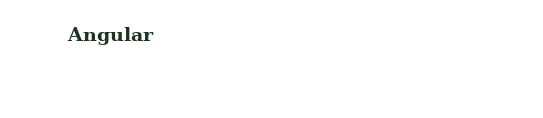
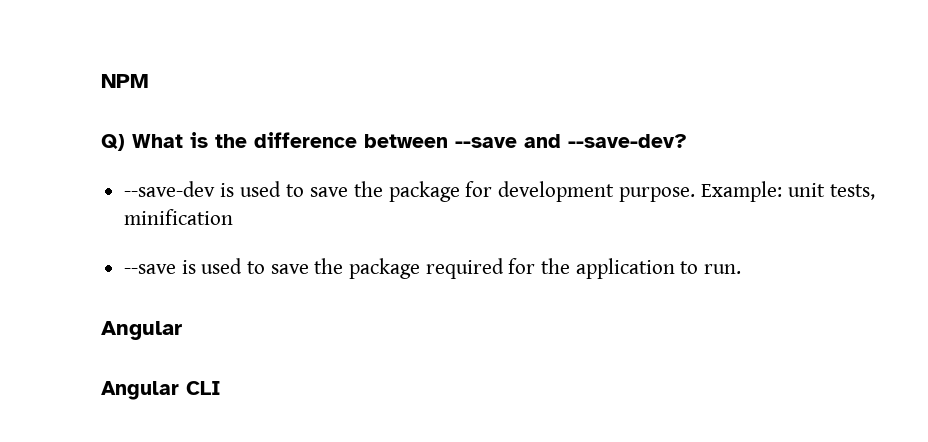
[67,27,154,45] Angular -> [101,74,149,88] [101,132,687,151] [124,181,875,202] [124,209,234,225] [124,258,742,279] [101,321,182,340] [101,381,221,400] NPM // Q) What is the difference between --save and --save-dev? // --save-dev is used to save the package for development purpose. Example: unit tests, minification // --save is used to save the package required for the application to run. // Angular // Angular CLI

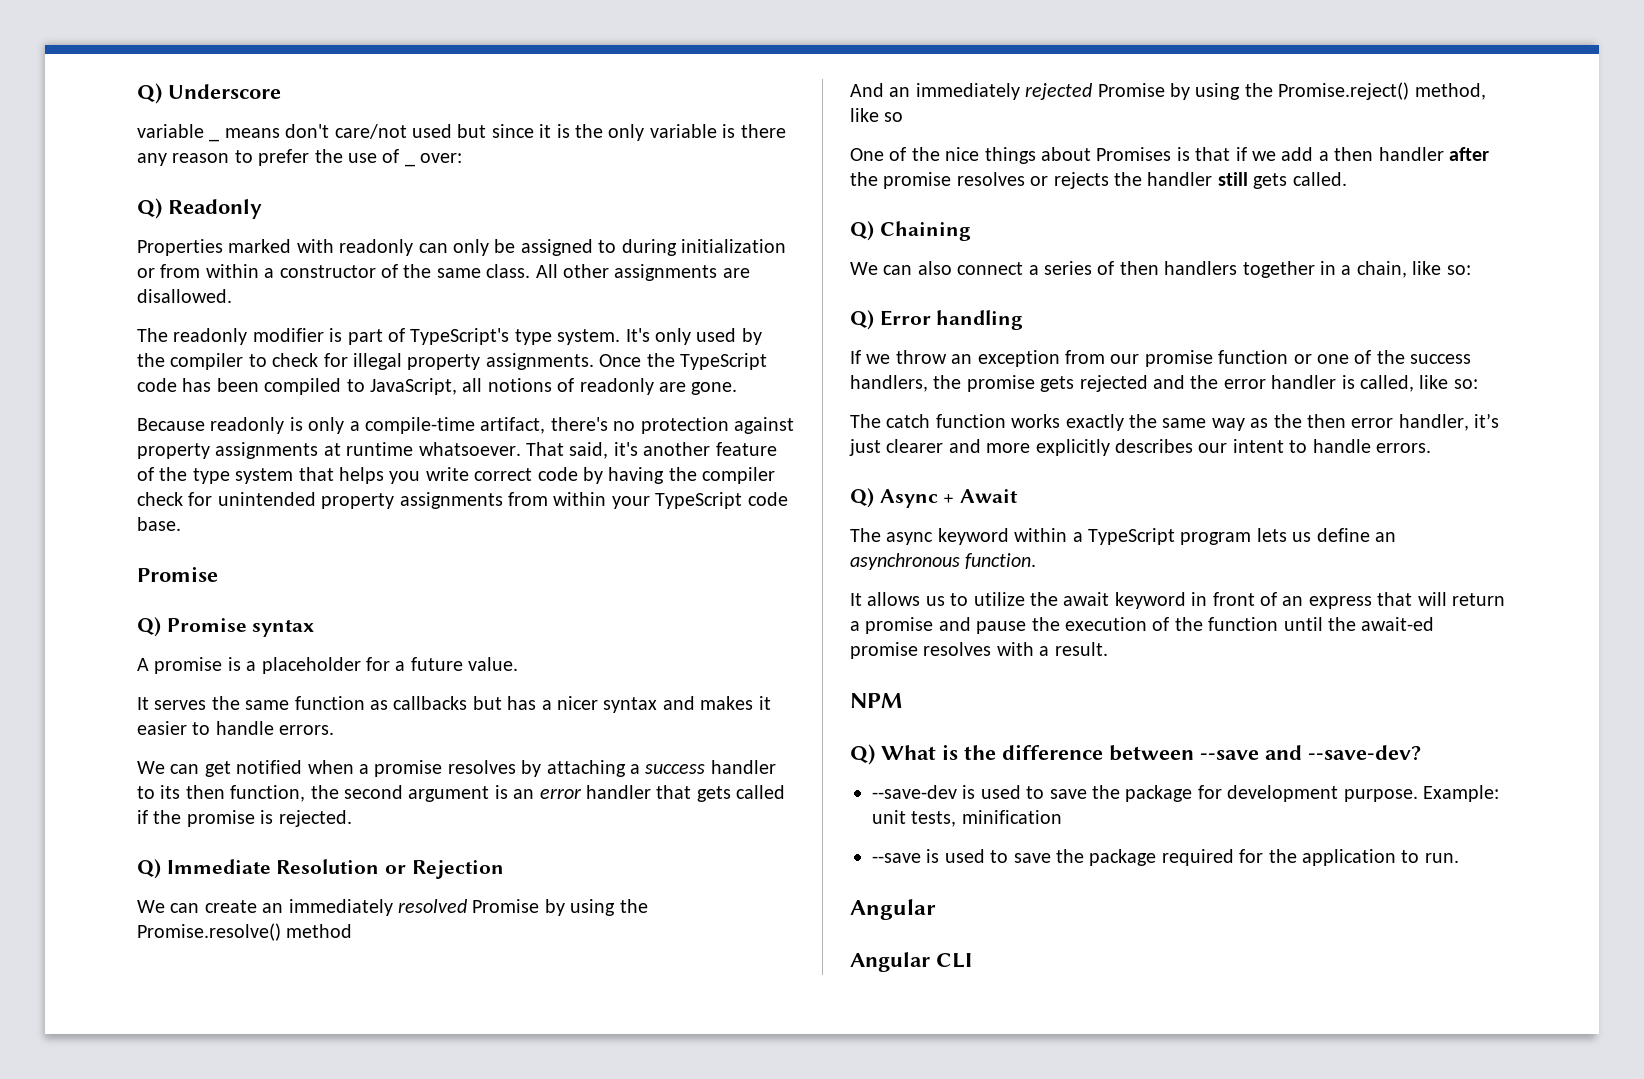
(101, 81) none -> [137,83,281,104] [137,124,204,138] [209,138,220,142] [224,124,786,141] [137,149,400,166] [404,163,415,167] [420,153,463,163] [137,198,262,219] [137,239,786,256] [137,264,750,281] [137,289,232,303] [137,328,762,345] [137,353,767,370] [137,378,738,395] [137,417,794,434] [137,442,777,459] [137,467,776,484] [137,492,788,509] [137,517,181,531] [137,566,218,582] [137,617,315,637] [137,657,519,674] [137,696,771,713] [137,721,335,735] [137,760,776,777] [137,785,786,802] [137,810,352,827] [137,859,504,879] [137,899,648,916] [137,923,353,941] [850,82,1486,100] [850,108,904,122] [850,147,1489,164] [850,172,1347,189] [850,221,971,241] [850,261,1471,278] [850,310,1024,330] [850,350,1472,367] [850,375,1478,392] [850,413,1500,431] [849,439,1431,456] [850,488,1019,508] [850,528,1396,545] [850,553,1037,570] [850,592,1505,609] [850,617,1435,634] [850,642,1108,659] Q) Underscore // variable _ means don't care/not used but since it is the only variable is there any reason to prefer the use of _ over: // Q) Readonly // Properties marked with readonly can only be assigned to during initialization or from within a constructor of the same class. All other assignments are disallowed. // The readonly modifier is part of TypeScript's type system. It's only used by the compiler to check for illegal property assignments. Once the TypeScript code has been compiled to JavaScript, all notions of readonly are gone. // Because readonly is only a compile-time artifact, there's no protection against property assignments at runtime whatsoever. That said, it's another feature of the type system that helps you write correct code by having the compiler check for unintended property assignments from within your TypeScript code base. // Promise // Q) Promise syntax // A promise is a placeholder for a future value. // It serves the same function as callbacks but has a nicer syntax and makes it easier to handle errors. // We can get notified when a promise resolves by attaching a success handler to its then function, the second argument is an error handler that gets called if the promise is rejected. // Q) Immediate Resolution or Rejection // We can create an immediately resolved Promise by using the Promise.resolve() method // And an immediately rejected Promise by using the Promise.reject() method, like so // One of the nice things about Promises is that if we add a then handler after the promise resolves or rejects the handler still gets called. // Q) Chaining // We can also connect a series of then handlers together in a chain, like so: // Q) Error handling // If we throw an exception from our promise function or one of the success handlers, the promise gets rejected and the error handler is called, like so: // The catch function works exactly the same way as the then error handler, it’s just clearer and more explicitly describes our intent to handle errors. // Q) Async + Await // The async keyword within a TypeScript program lets us define an asynchronous function. // It allows us to utilize the await keyword in front of an express that will return a promise and pause the execution of the function until the await-ed promise resolves with a result. //

